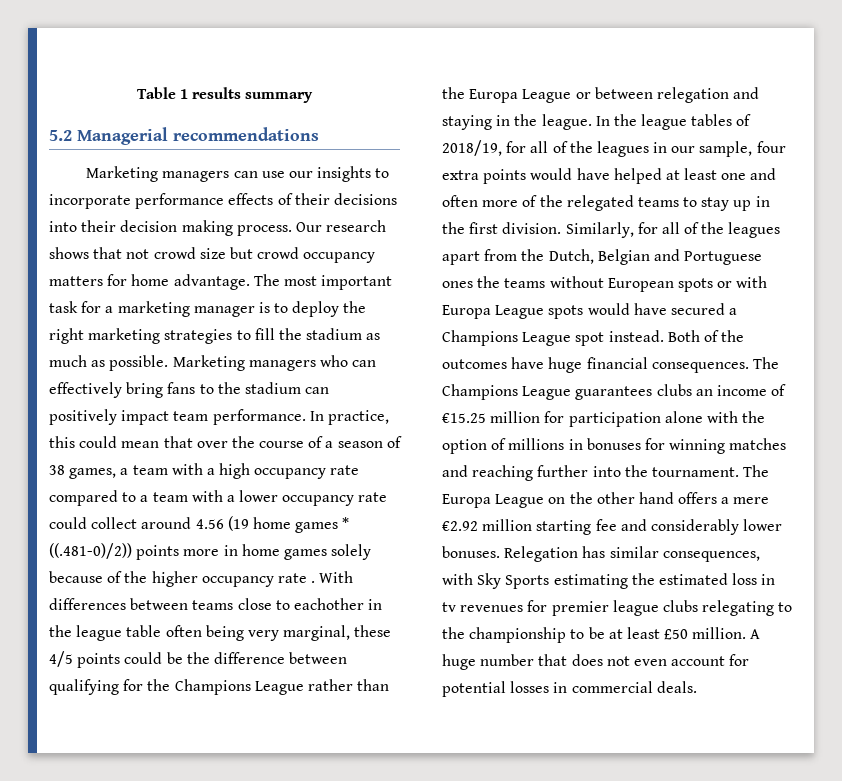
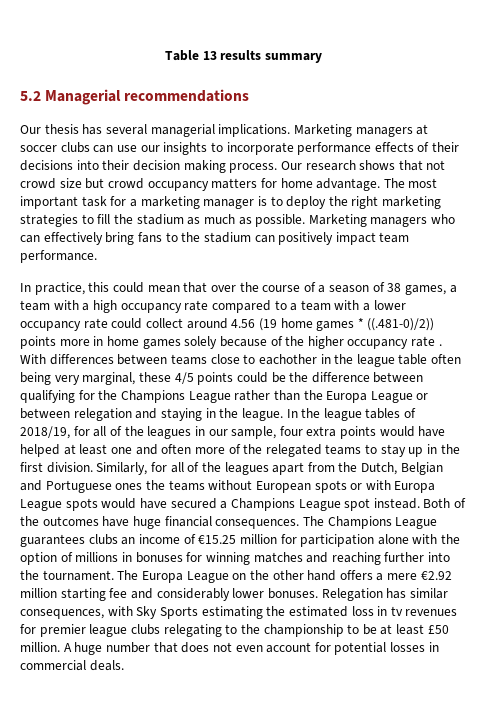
[179,89,188,99] 1 -> [202,51,217,60] 13
[86,166,230,182] Marketing managers -> [20,124,429,137] [20,142,90,153] Our thesis has several managerial implications. Marketing managers at soccer clubs
(306, 417) none -> (97, 256) //

